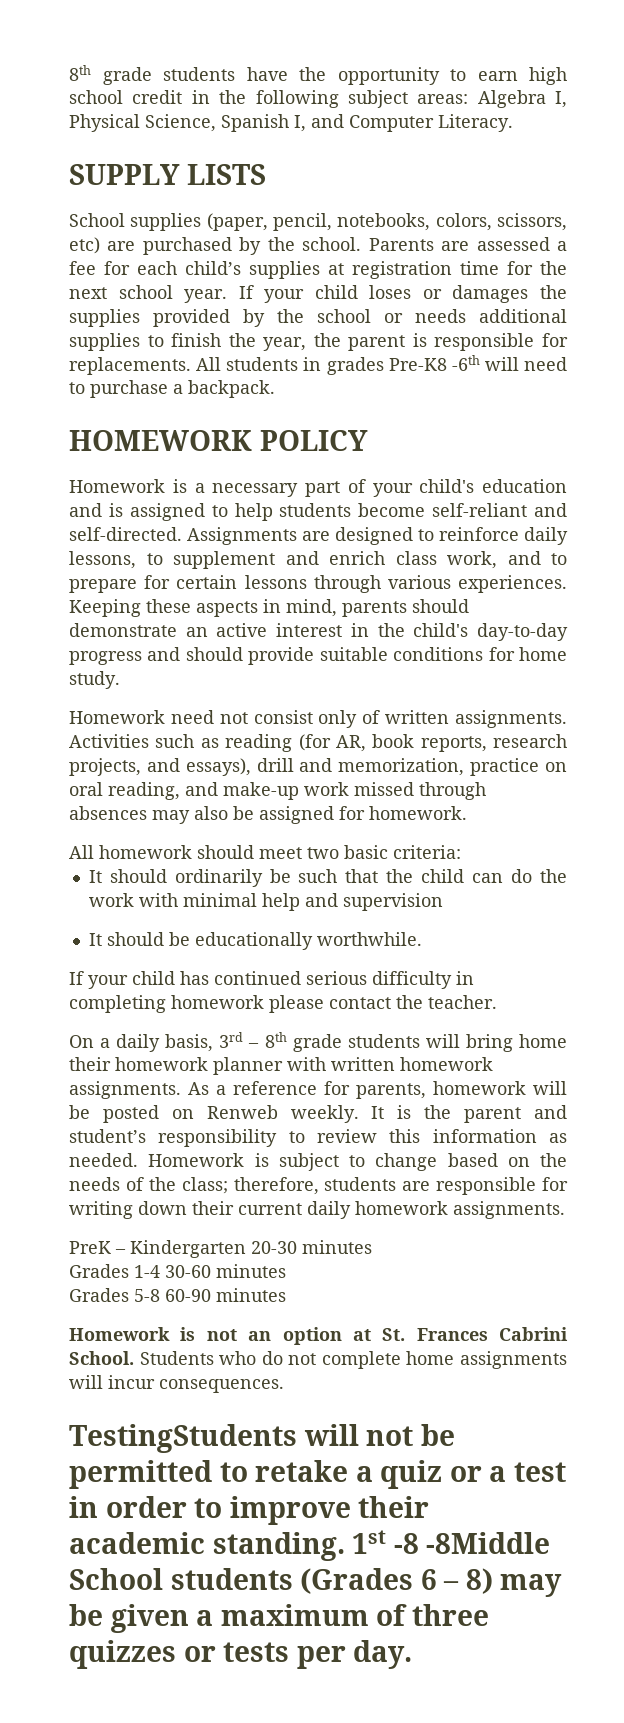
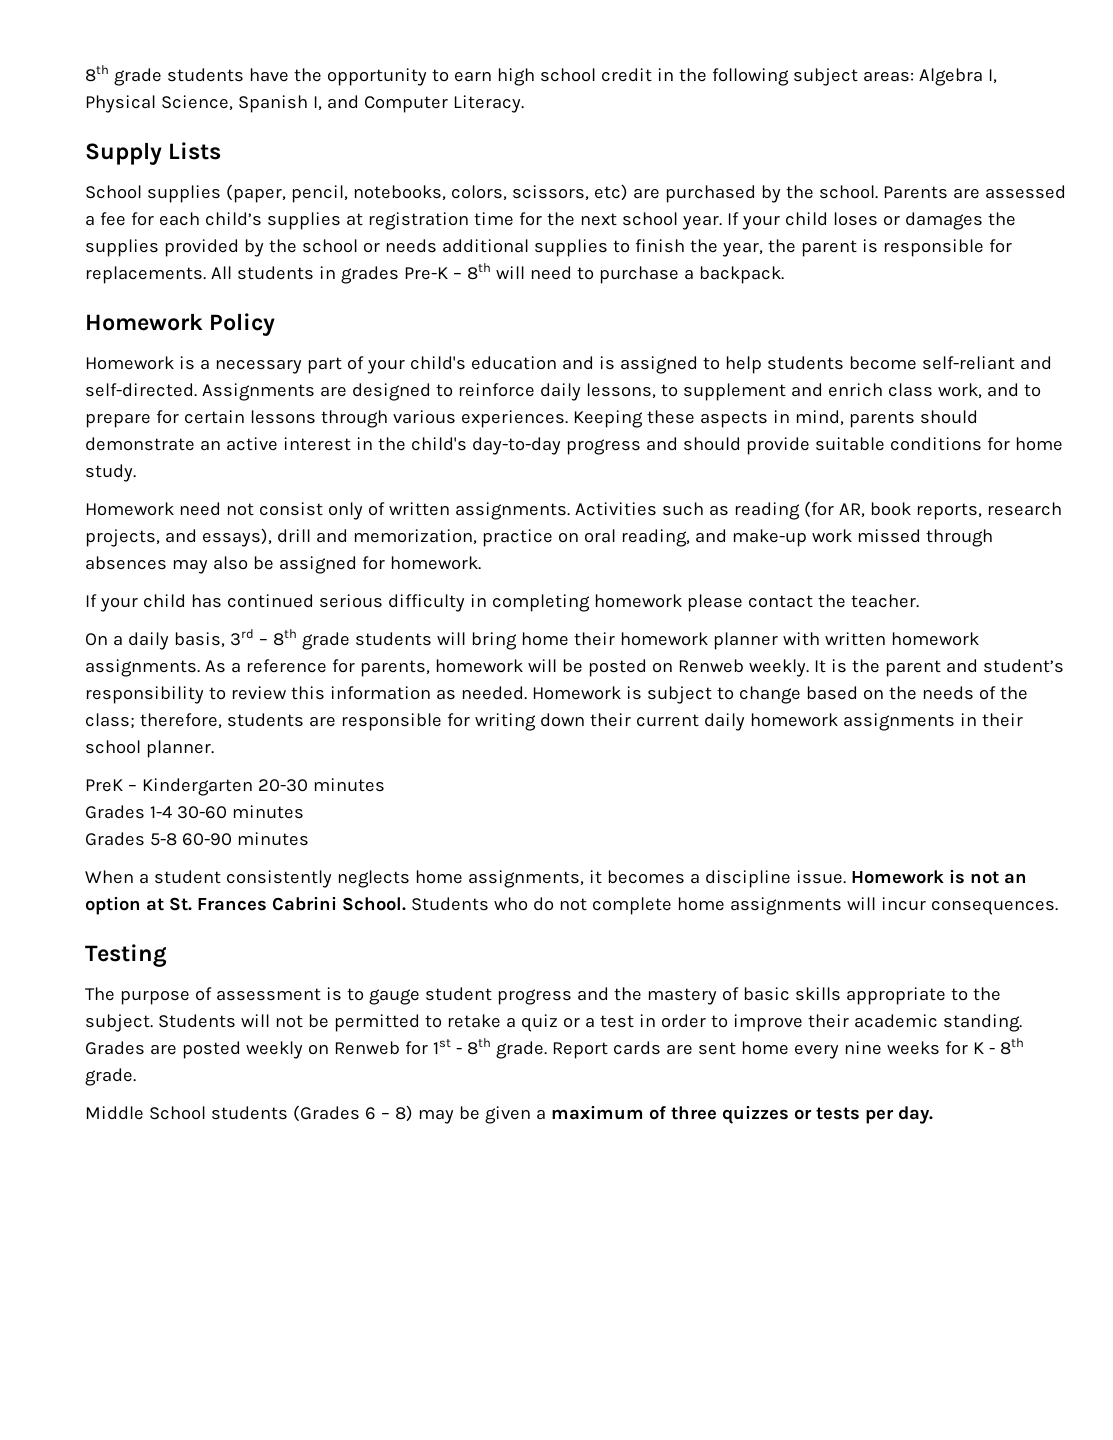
[69,164,266,185] SUPPLY LISTS -> [85,142,222,165] Supply Lists
[388,355,480,371] Pre-K8 -6th -> [403,263,491,280] Pre-K – 8th
[69,430,368,451] HOMEWORK POLICY -> [85,313,276,336] Homework Policy
[69,845,461,859] [88,869,567,887] [88,893,443,911] [88,932,422,950] // All homework should meet two basic criteria: // It should ordinarily be such that the child can do the work with minimal help and supervision // It should be educationally worthwhile. -> (481, 563) none
[453,1201,565,1219] assignments. -> [842,713,1023,731] [85,740,214,758] assignments in their school planner.
(286, 1295) none -> [85,870,846,888] When a student consistently neglects home assignments, it becomes a discipline issue.
[69,1424,297,1453] TestingStudents -> [85,944,167,967] [85,987,1001,1005] [85,1014,236,1032] Testing // The purpose of assessment is to gauge student progress and the mastery of basic skills appropriate to the subject. Students
[352,1530,551,1554] 1st -8 -8Middle -> [85,1038,1024,1059] [85,1068,136,1086] [85,1106,144,1120] Grades are posted weekly on Renweb for 1st - 8th grade. Report cards are sent home every nine weeks for K - 8th grade. // Middle

